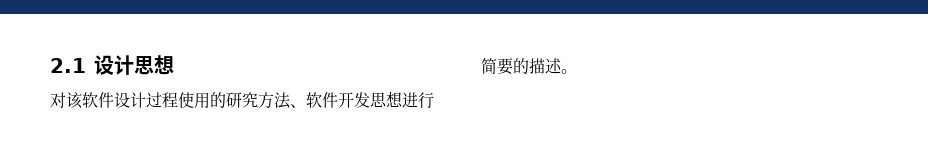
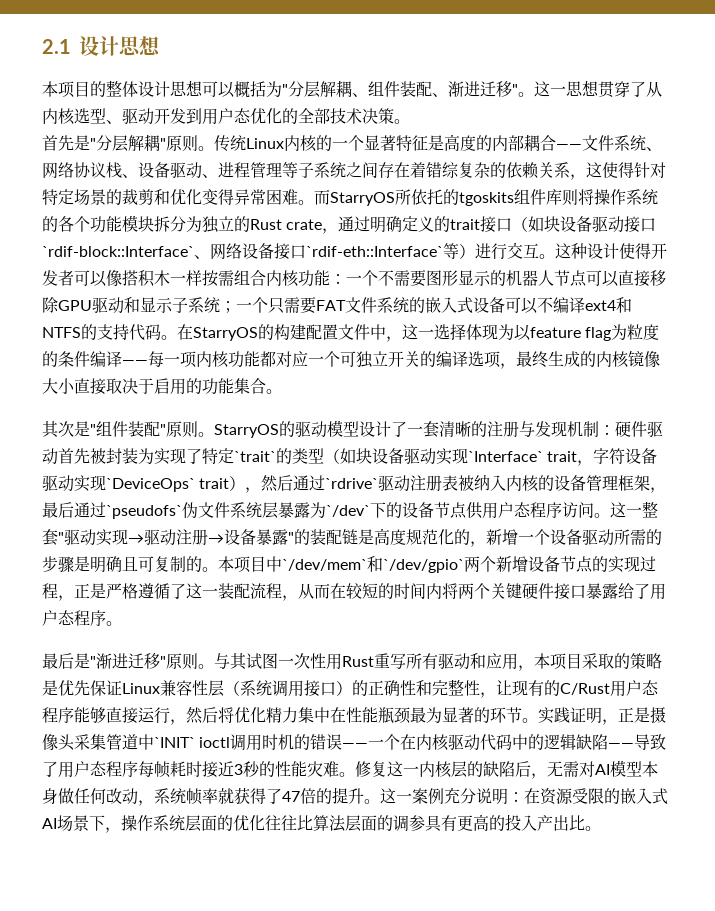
[50,91,434,109] [481,58,562,75] 对该软件设计过程使用的研究方法、软件开发思想进行简要的描述 -> [42,80,662,98] [42,108,410,125] [42,134,662,152] [42,162,666,180] [42,189,658,206] [42,215,657,234] [42,242,667,260] [42,270,666,287] [42,297,632,314] [42,324,660,342] [42,350,660,369] [42,378,282,395] [42,420,663,438] [42,448,658,466] [42,474,667,493] [42,501,658,519] [42,528,662,547] [42,556,656,573] [42,583,666,601] [42,610,122,626] [42,653,662,671] [42,679,659,698] [42,707,666,725] [42,734,667,751] [42,760,658,779] [42,787,668,806] [42,814,585,833] 本项目的整体设计思想可以概括为"分层解耦、组件装配、渐进迁移"。这一思想贯穿了从内核选型、驱动开发到用户态优化的全部技术决策。 // 首先是"分层解耦"原则。传统Linux内核的一个显著特征是高度的内部耦合——文件系统、网络协议栈、设备驱动、进程管理等子系统之间存在着错综复杂的依赖关系，这使得针对特定场景的裁剪和优化变得异常困难。而StarryOS所依托的tgoskits组件库则将操作系统的各个功能模块拆分为独立的Rust crate，通过明确定义的trait接口（如块设备驱动接口`rdif-block::Interface`、网络设备接口`rdif-eth::Interface`等）进行交互。这种设计使得开发者可以像搭积木一样按需组合内核功能：一个不需要图形显示的机器人节点可以直接移除GPU驱动和显示子系统；一个只需要FAT文件系统的嵌入式设备可以不编译ext4和NTFS的支持代码。在StarryOS的构建配置文件中，这一选择体现为以feature flag为粒度的条件编译——每一项内核功能都对应一个可独立开关的编译选项，最终生成的内核镜像大小直接取决于启用的功能集合。 // 其次是"组件装配"原则。StarryOS的驱动模型设计了一套清晰的注册与发现机制：硬件驱动首先被封装为实现了特定`trait`的类型（如块设备驱动实现`Interface` trait，字符设备驱动实现`DeviceOps` trait），然后通过`rdrive`驱动注册表被纳入内核的设备管理框架，最后通过`pseudofs`伪文件系统层暴露为`/dev`下的设备节点供用户态程序访问。这一整套"驱动实现→驱动注册→设备暴露"的装配链是高度规范化的，新增一个设备驱动所需的步骤是明确且可复制的。本项目中`/dev/mem`和`/dev/gpio`两个新增设备节点的实现过程，正是严格遵循了这一装配流程，从而在较短的时间内将两个关键硬件接口暴露给了用户态程序。 // 最后是"渐进迁移"原则。与其试图一次性用Rust重写所有驱动和应用，本项目采取的策略是优先保证Linux兼容性层（系统调用接口）的正确性和完整性，让现有的C/Rust用户态程序能够直接运行，然后将优化精力集中在性能瓶颈最为显著的环节。实践证明，正是摄像头采集管道中`INIT` ioctl调用时机的错误——一个在内核驱动代码中的逻辑缺陷——导致了用户态程序每帧耗时接近3秒的性能灾难。修复这一内核层的缺陷后，无需对AI模型本身做任何改动，系统帧率就获得了47倍的提升。这一案例充分说明：在资源受限的嵌入式AI场景下，操作系统层面的优化往往比算法层面的调参具有更高的投入产出比

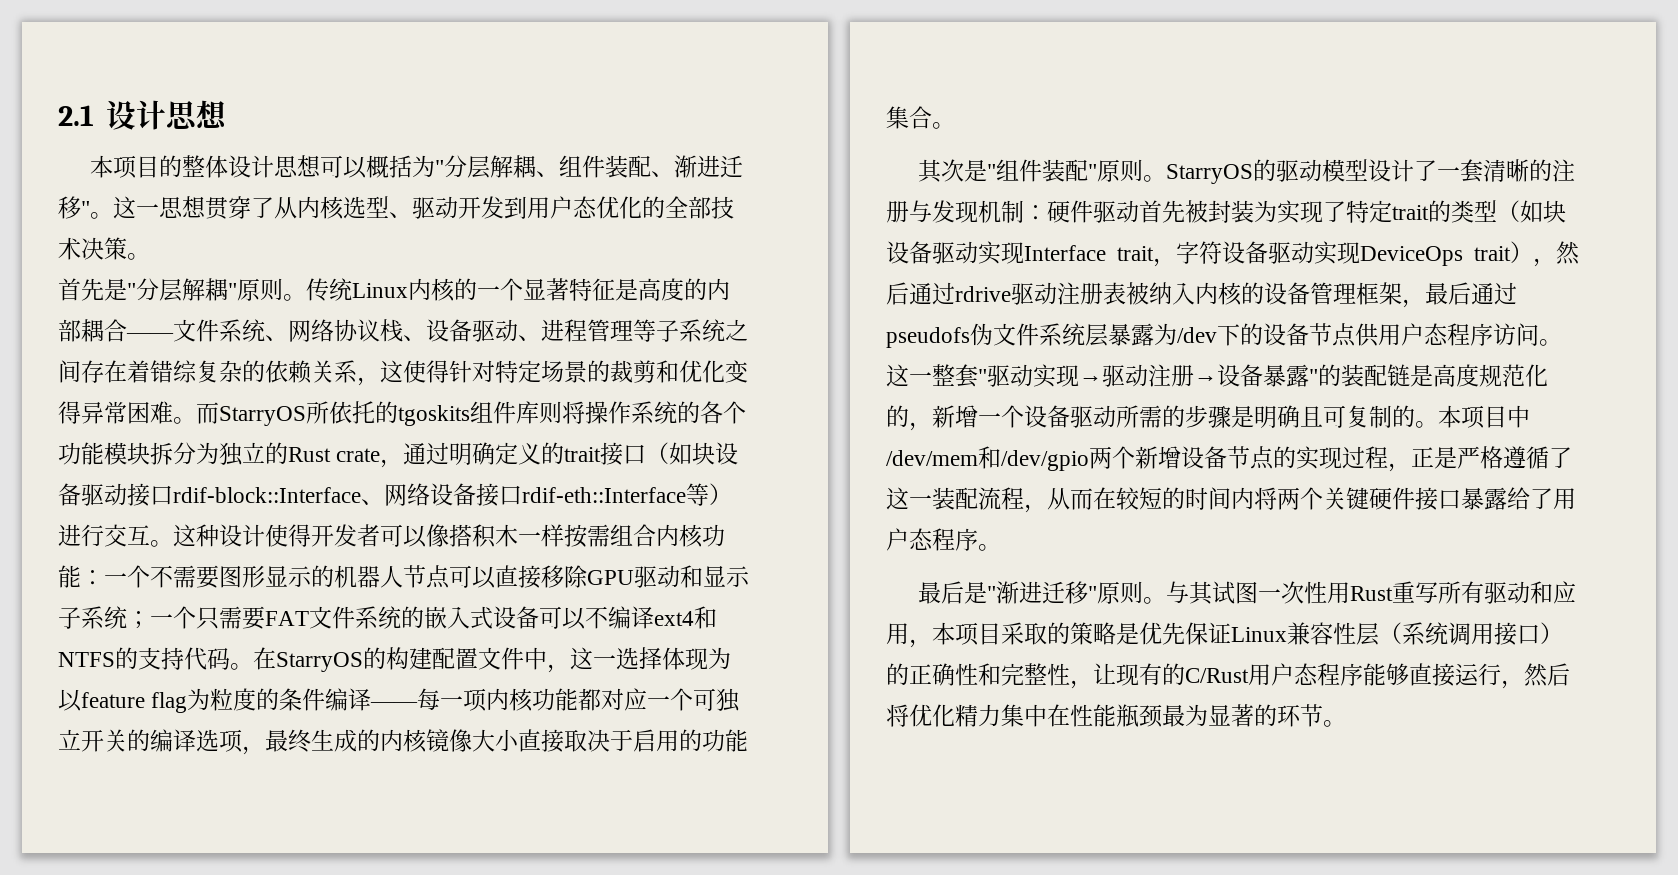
[42,246,194,257] `rdif-block::Interface` -> [173,487,361,503] rdif-block::Interface
[306,246,443,257] `rdif-eth::Interface` -> [522,487,686,503] rdif-eth::Interface
[234,451,276,462] `trait` -> [1392,205,1429,220] trait
[468,451,543,462] `Interface` -> [1024,245,1106,261] Interface
[106,478,195,492] `DeviceOps` -> [1360,246,1463,266] DeviceOps
[325,478,379,489] `rdrive` -> [955,286,1011,302] rdrive
[106,505,182,519] `pseudofs` -> [886,327,970,348] pseudofs
[326,505,370,517] `/dev` -> [1177,327,1217,343] /dev
[282,556,464,573] `/dev/mem`和`/dev/gpio` -> [886,446,1089,471] /dev/mem和/dev/gpio
[538,707,666,725] [42,734,667,751] [42,760,658,779] [42,787,668,806] [42,814,601,833] 实践证明，正是摄像头采集管道中`INIT` ioctl调用时机的错误——一个在内核驱动代码中的逻辑缺陷——导致了用户态程序每帧耗时接近3秒的性能灾难。修复这一内核层的缺陷后，无需对AI模型本身做任何改动，系统帧率就获得了47倍的提升。这一案例充分说明：在资源受限的嵌入式AI场景下，操作系统层面的优化往往比算法层面的调参具有更高的投入产出比。 -> (1346, 723) none

